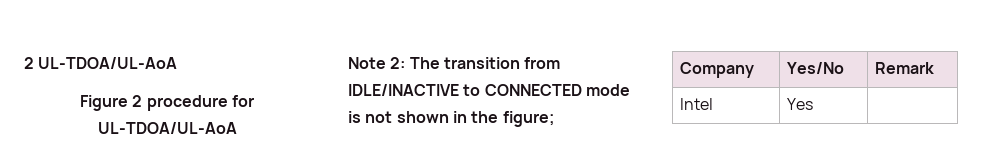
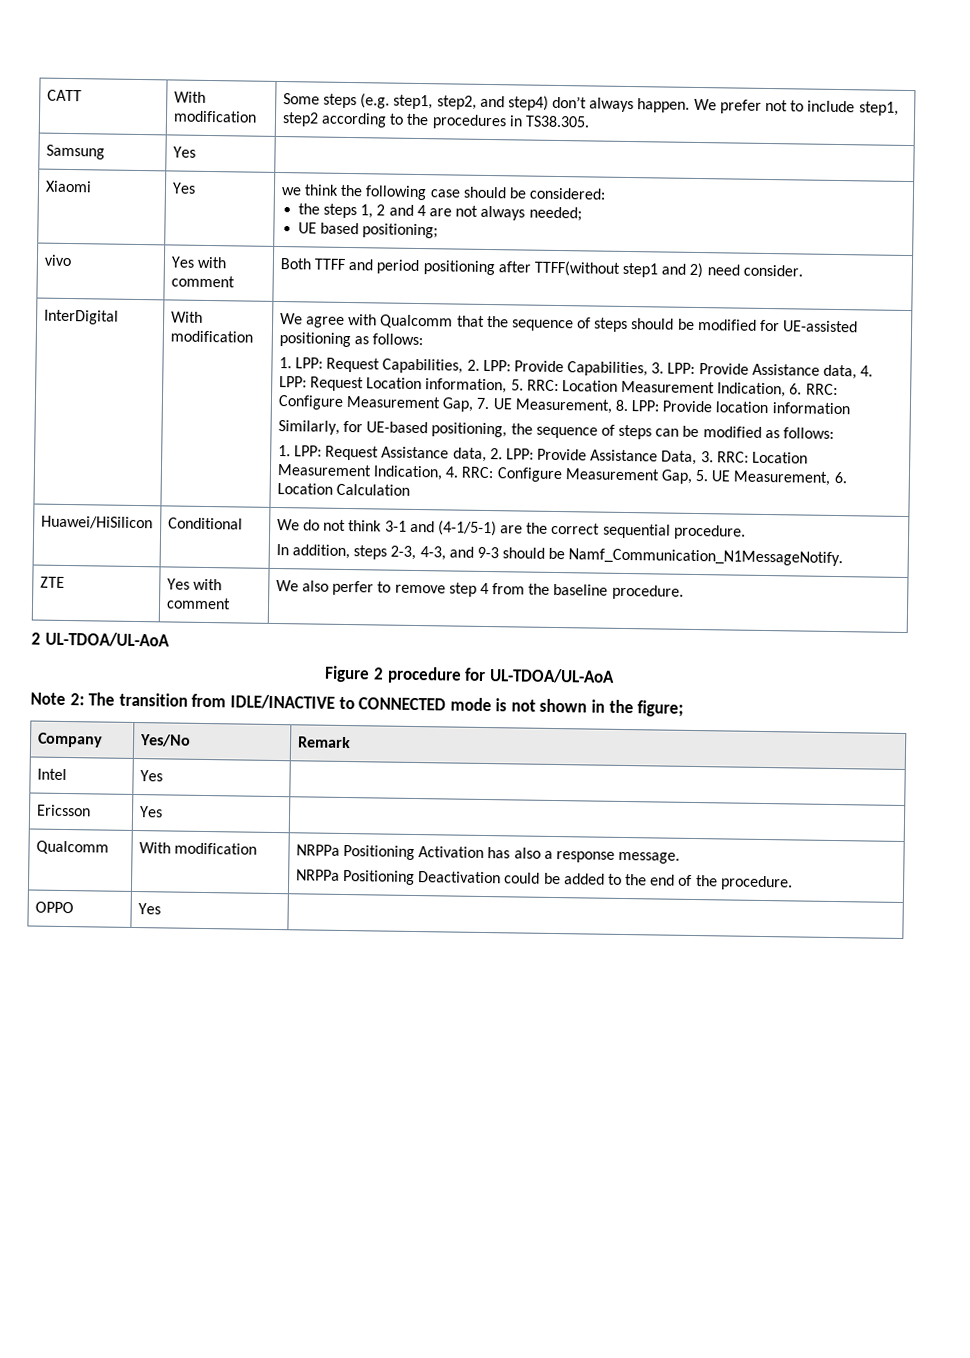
(24, 63) none -> [46,89,82,102] [173,91,206,103] [172,110,257,123] [282,93,899,116] [281,112,590,130] [45,144,105,160] [172,146,196,158] [44,180,92,193] [171,182,196,194] [280,184,607,201] [297,203,582,222] [297,222,439,239] [43,254,72,267] [170,256,227,269] [170,275,235,288] [279,258,803,279] [43,309,119,325] [170,311,203,323] [169,330,253,343] [279,313,859,333] [278,332,424,348] [278,357,874,380] [278,376,838,398] [277,395,850,415] [277,420,835,440] [277,445,809,466] [276,464,847,486] [276,483,410,496] [40,515,153,530] [167,517,243,530] [276,518,746,540] [275,543,844,567] [39,576,65,588] [166,578,222,591] [165,597,231,610] [275,579,684,600] CATT | With modification | Some steps (e.g. step1, step2, and step4) don’t always happen. We prefer not to include step1, step2 according to the procedures in TS38.305. // Samsung | Yes | // Xiaomi | Yes | we think the following case should be considered: // the steps 1, 2 and 4 are not always needed; // UE based positioning; // vivo | Yes with comment | Both TTFF and period positioning after TTFF(without step1 and 2) need consider. // InterDigital | With modification | We agree with Qualcomm that the sequence of steps should be modified for UE-assisted positioning as follows: // 1. LPP: Request Capabilities, 2. LPP: Provide Capabilities, 3. LPP: Provide Assistance data, 4. LPP: Request Location information, 5. RRC: Location Measurement Indication, 6. RRC: Configure Measurement Gap, 7. UE Measurement, 8. LPP: Provide location information // Similarly, for UE-based positioning, the sequence of steps can be modified as follows: // 1. LPP: Request Assistance data, 2. LPP: Provide Assistance Data, 3. RRC: Location Measurement Indication, 4. RRC: Configure Measurement Gap, 5. UE Measurement, 6. Location Calculation // Huawei/HiSilicon | Conditional | We do not think 3-1 and (4-1/5-1) are the correct sequential procedure. // In addition, steps 2-3, 4-3, and 9-3 should be Namf_Communication_N1MessageNotify. // ZTE | Yes with comment | We also perfer to remove step 4 from the baseline procedure. //
(814, 104) none -> [35,804,91,817] [138,806,163,818] [35,840,109,855] [138,842,257,855] [295,844,681,864] [295,869,793,891] [34,901,74,914] [137,903,161,915] // Ericsson | Yes | // Qualcomm | With modification | NRPPa Positioning Activation has also a response message. // NRPPa Positioning Deactivation could be added to the end of the procedure. // OPPO | Yes |

